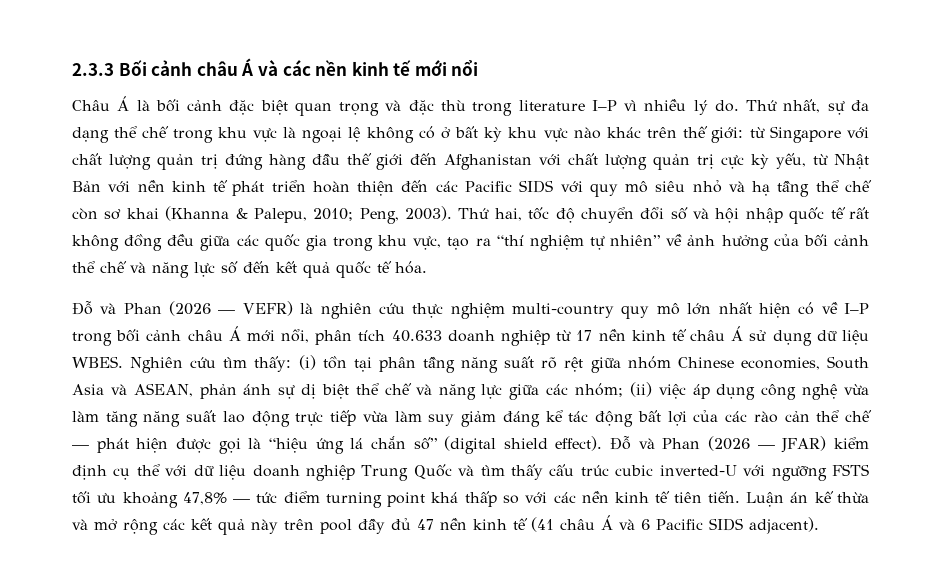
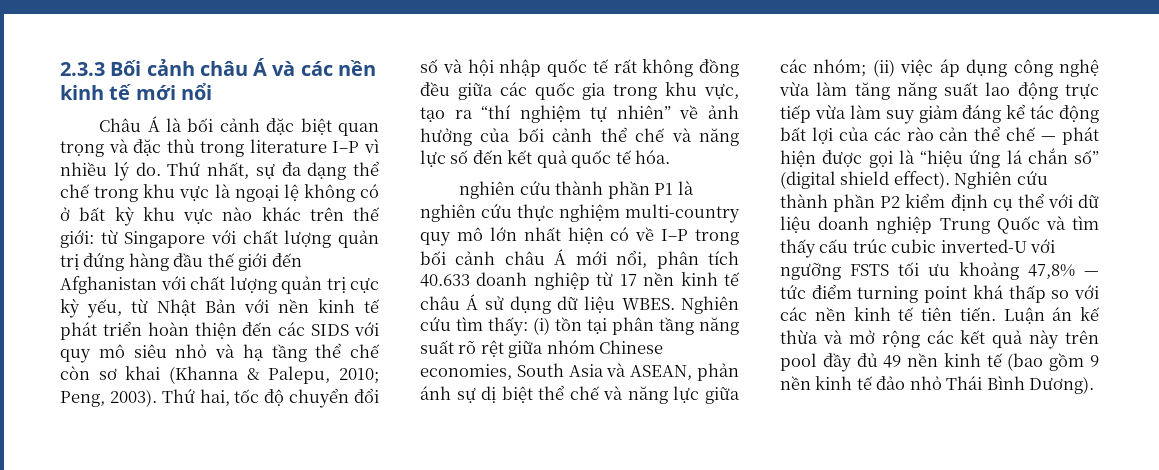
[464,181,512,192] Pacific -> (306, 329) none
[72,301,293,316] Đỗ và Phan (2026 — VEFR) -> [459,181,674,199] nghiên cứu thành phần P1
[610,436,827,453] Đỗ và Phan (2026 — JFAR) -> [954,171,1048,189] [780,194,901,212] Nghiên cứu thành phần P2
[417,515,819,534] 47 nền kinh tế (41 châu Á và 6 Pacific SIDS adjacent). -> [883,353,1099,371] [780,376,1095,394] 49 nền kinh tế (bao gồm 9 nền kinh tế đảo nhỏ Thái Bình Dương).

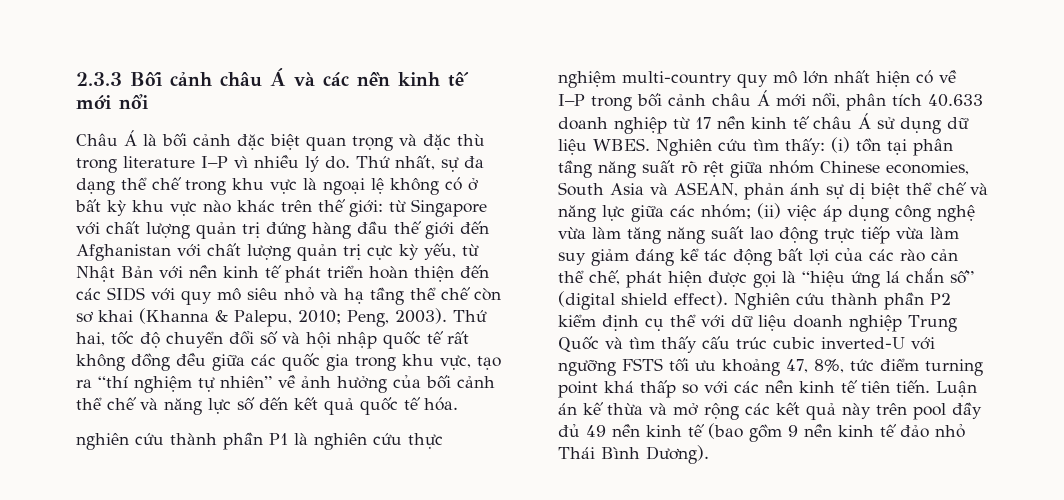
[1006,127,1057,141] chế — -> [589,270,620,285] chế,
[1028,264,1099,279] 47,8% — -> [786,359,844,373] 47, 8%,

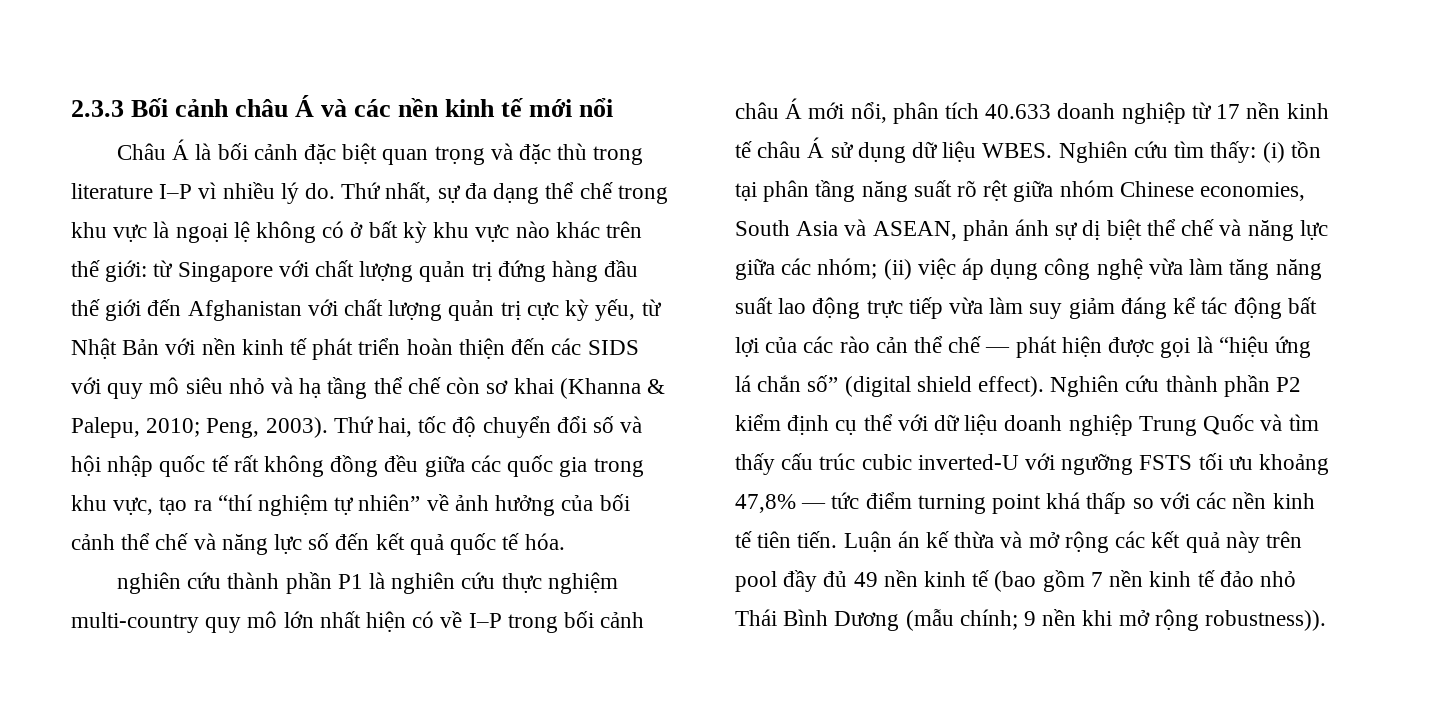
[589,270,620,285] chế, -> [948,336,1011,353] chế —
[786,359,844,373] 47, 8%, -> [735,494,827,513] 47,8% —
[788,425,798,437] 9 -> [1090,572,1103,587] 7
[646,445,709,464] Dương). -> [834,609,1327,631] Dương (mẫu chính; 9 nền khi mở rộng robustness)).

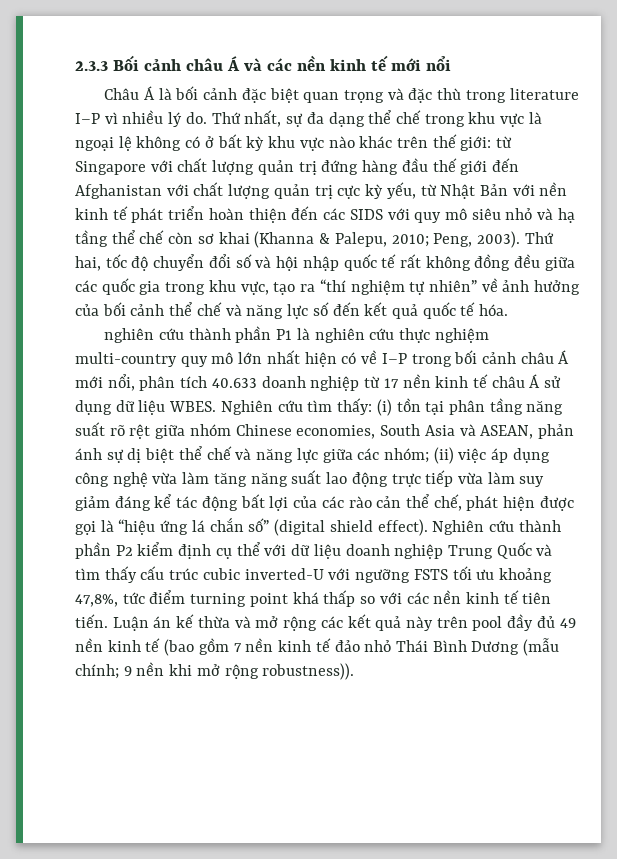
[948,336,1011,353] chế — -> [433,494,462,511] chế,
[735,494,827,513] 47,8% — -> [75,594,118,607] 47,8%,

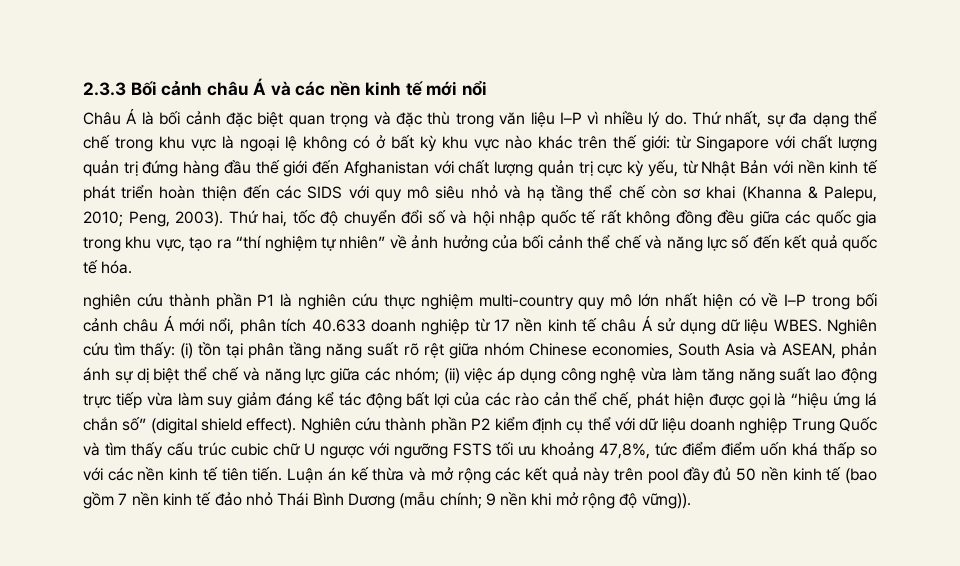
[509,88,579,100] literature -> [499,112,555,127] văn liệu
[244,568,324,580] inverted-U -> [272,443,364,459] chữ U ngược
[190,593,288,607] turning point -> [721,441,788,456] điểm uốn
[559,618,576,628] 49 -> [736,468,757,481] 50
[262,663,355,680] robustness)). -> [619,493,691,509] độ vững)).

